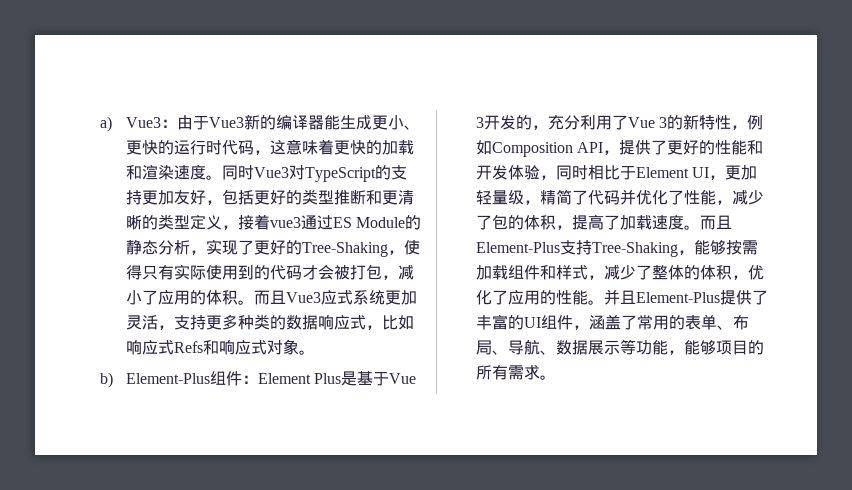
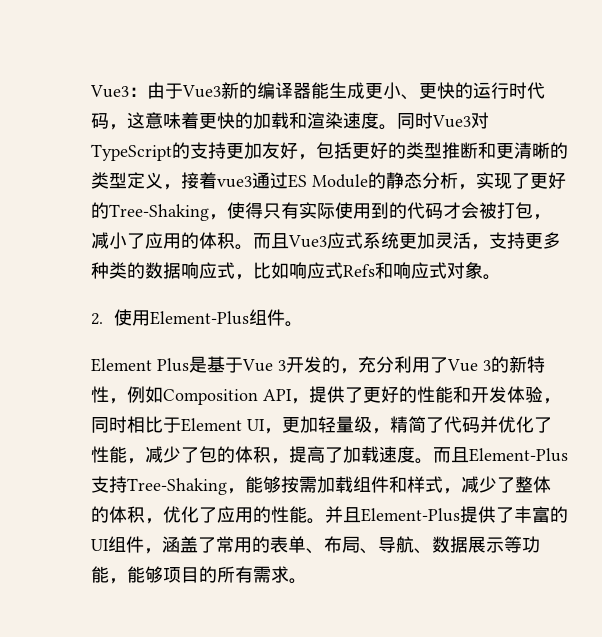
[100,116,112,132] a) -> (90, 91) none
[100,372,113,388] b) -> [91,309,150,326] 2.使用
[241,375,258,384] ： -> [284,321,303,327] 。 //

